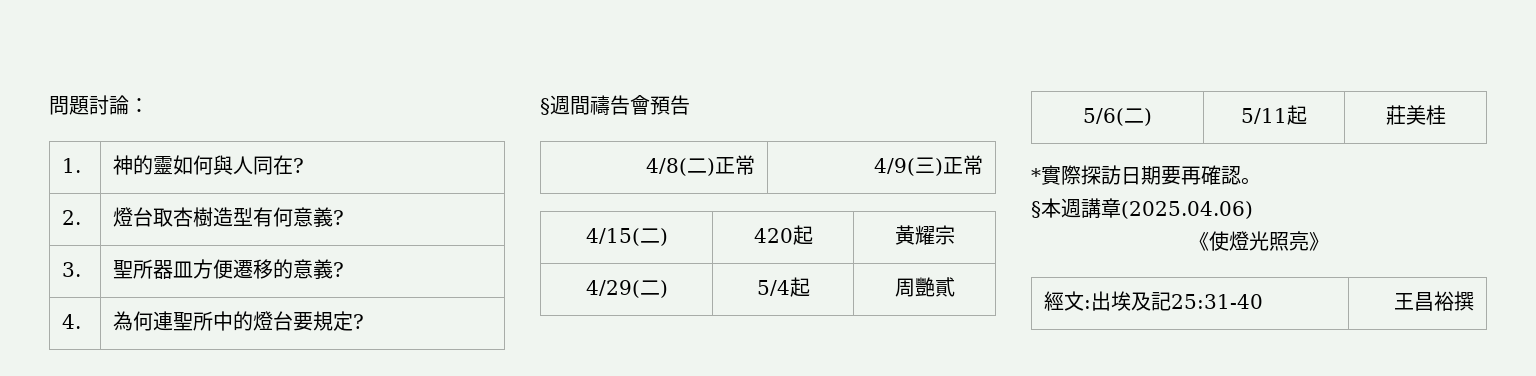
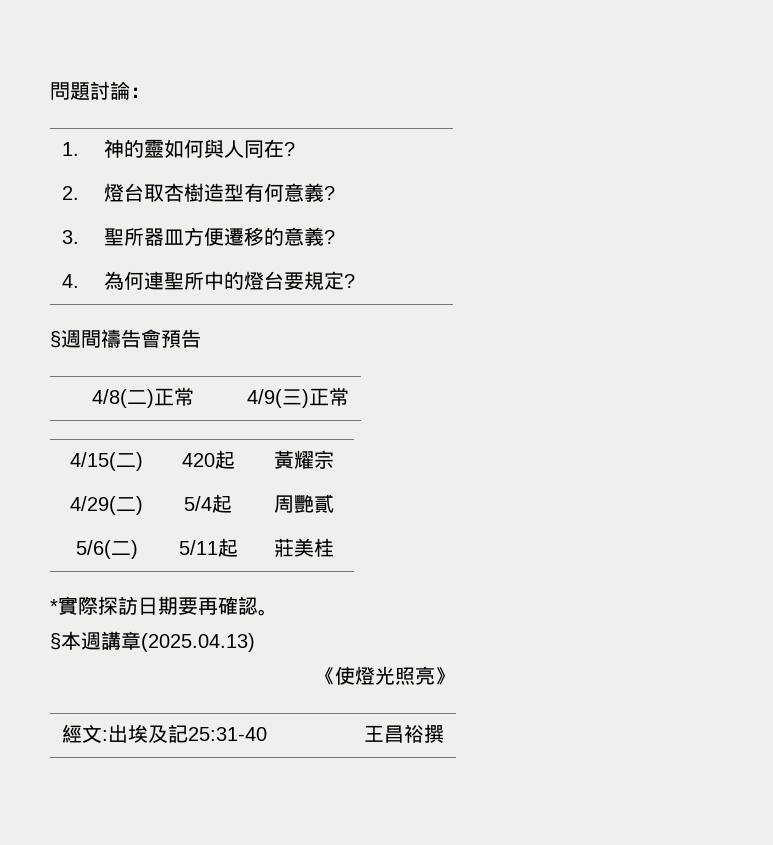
[1121,201,1253,219] (2025.04.06) -> [141,633,255,652] (2025.04.13)

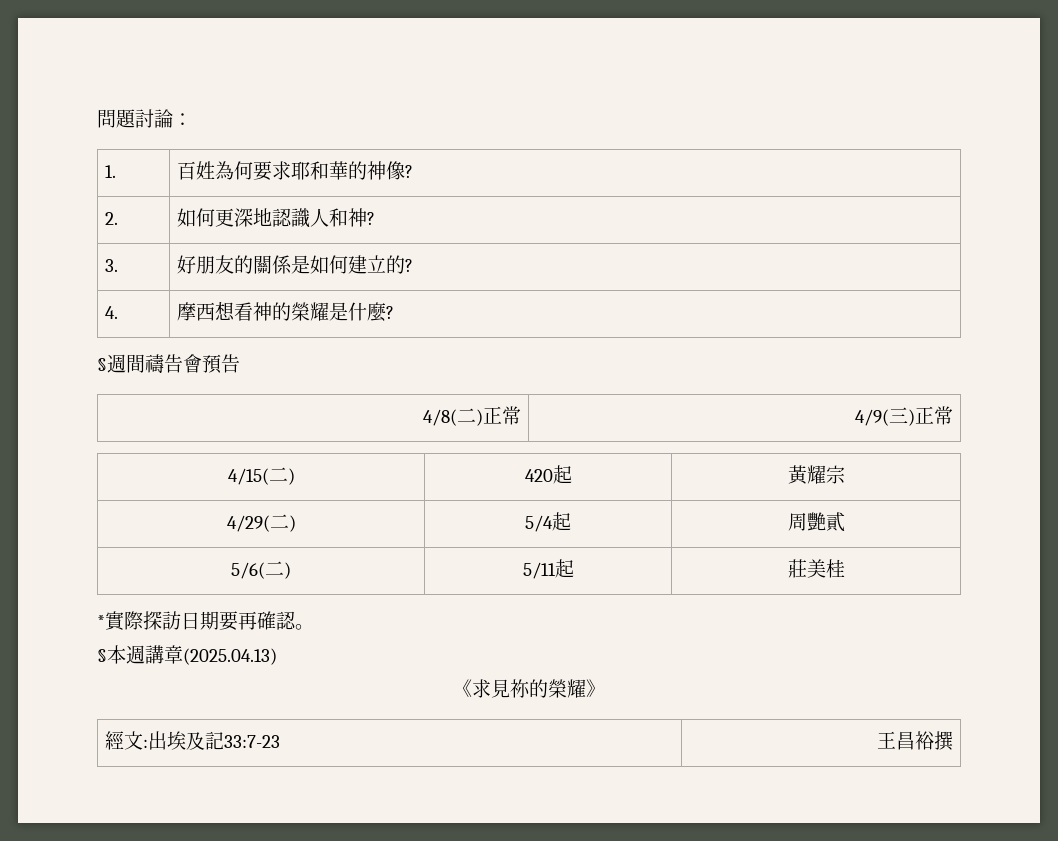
[104,139,296,158] [62,186,80,200] [104,183,336,202] [62,230,80,244] [104,227,336,246] [62,274,80,288] [104,271,345,290] 神的靈如何與人同在? // 2. | 燈台取杏樹造型有何意義? // 3. | 聖所器皿方便遷移的意義? // 4. | 為何連聖所中的燈台要規定 -> [177,161,414,181] [105,212,119,225] [177,208,376,228] [105,259,119,272] [177,255,414,274] [105,306,119,319] [177,301,387,322] 百姓為何要求耶和華的神像? // 2. | 如何更深地認識人和神? // 3. | 好朋友的關係是如何建立的? // 4. | 摩西想看神的榮耀是什麼
[335,666,435,685] 使燈光照亮 -> [472,679,586,698] 求見祢的榮耀
[188,727,268,741] 25:31-40 -> [224,735,281,748] 33:7-23

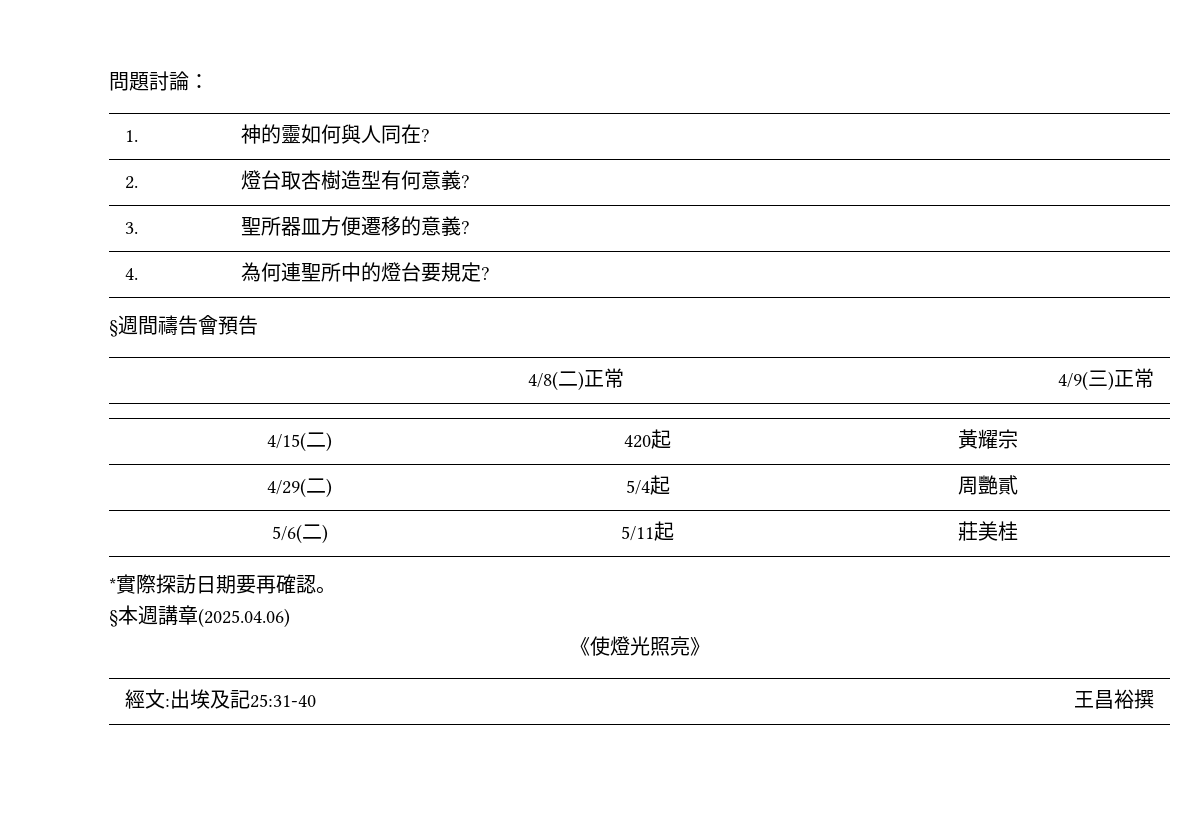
[177,161,414,181] [105,212,119,225] [177,208,376,228] [105,259,119,272] [177,255,414,274] [105,306,119,319] [177,301,387,322] 百姓為何要求耶和華的神像? // 2. | 如何更深地認識人和神? // 3. | 好朋友的關係是如何建立的? // 4. | 摩西想看神的榮耀是什麼 -> [240,124,430,144] [124,176,138,189] [240,170,470,190] [124,222,138,234] [240,216,470,236] [124,268,138,280] [240,262,481,282] 神的靈如何與人同在? // 2. | 燈台取杏樹造型有何意義? // 3. | 聖所器皿方便遷移的意義? // 4. | 為何連聖所中的燈台要規定
[183,648,277,665] (2025.04.13) -> [198,608,290,628] (2025.04.06)
[472,679,586,698] 求見祢的榮耀 -> [589,636,690,656] 使燈光照亮
[224,735,281,748] 33:7-23 -> [249,694,316,708] 25:31-40

